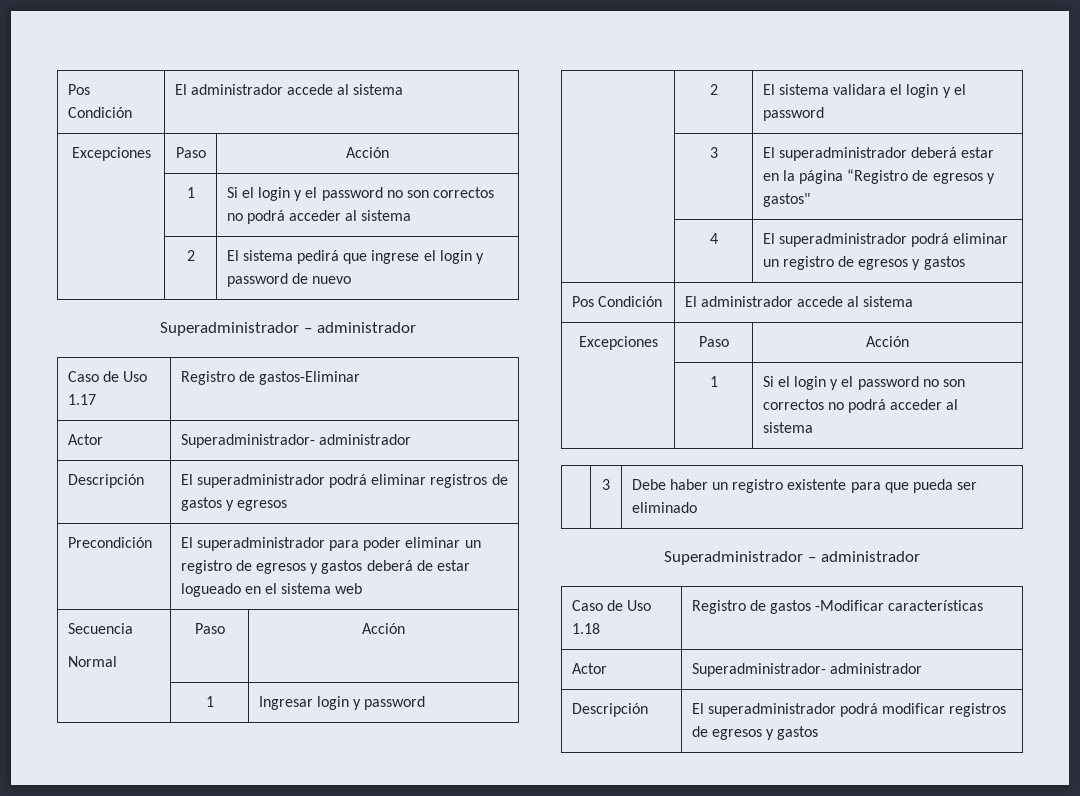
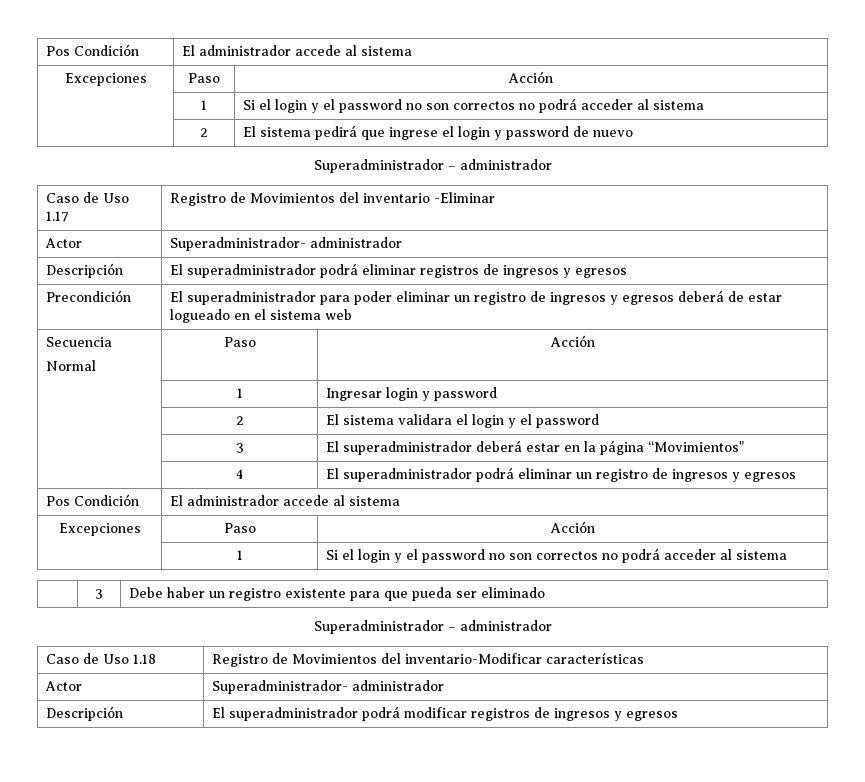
[259,371,361,385] gastos-Eliminar -> [250,192,496,203] Movimientos del inventario -Eliminar
[180,497,222,511] gastos -> [503,265,560,278] ingresos
[256,560,363,574] egresos y gastos -> [550,292,675,305] ingresos y egresos
[847,169,995,184] [762,193,810,207] “Registro de egresos y gastos" -> [648,441,745,452] “Movimientos"
[858,256,965,270] egresos y gastos -> [672,469,797,482] ingresos y egresos
[770,600,885,614] gastos -Modificar -> [292,653,543,664] Movimientos del inventario-Modificar
[711,726,819,740] egresos y gastos -> [554,708,679,721] ingresos y egresos

